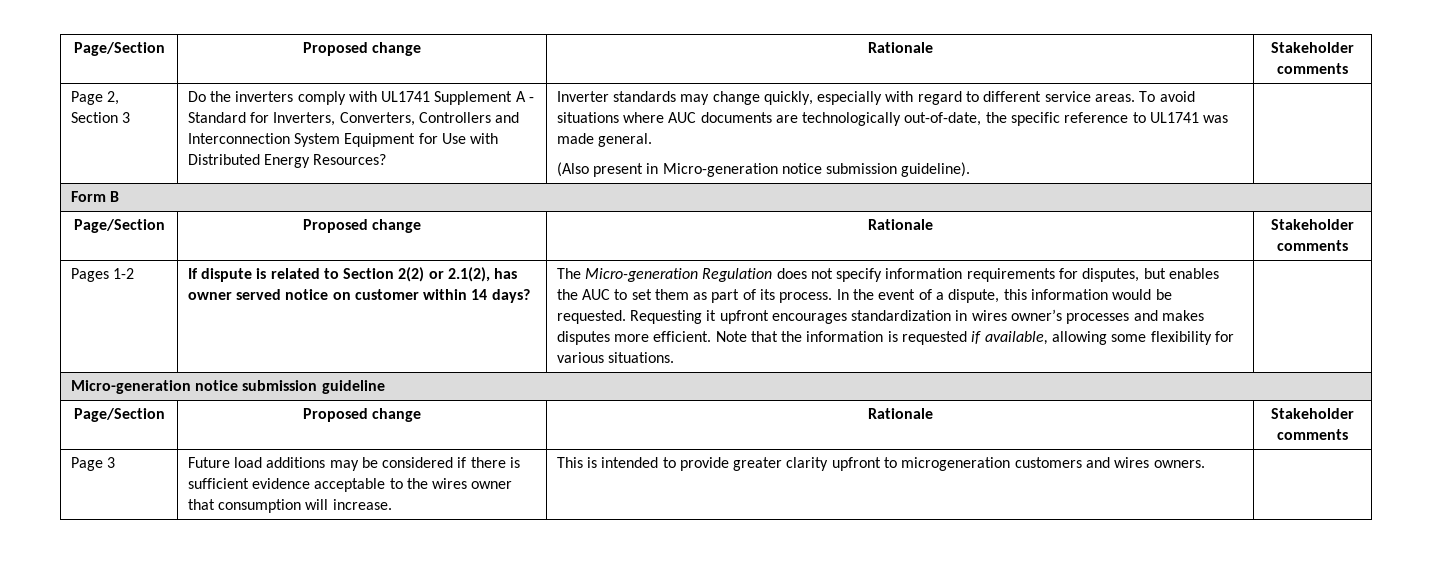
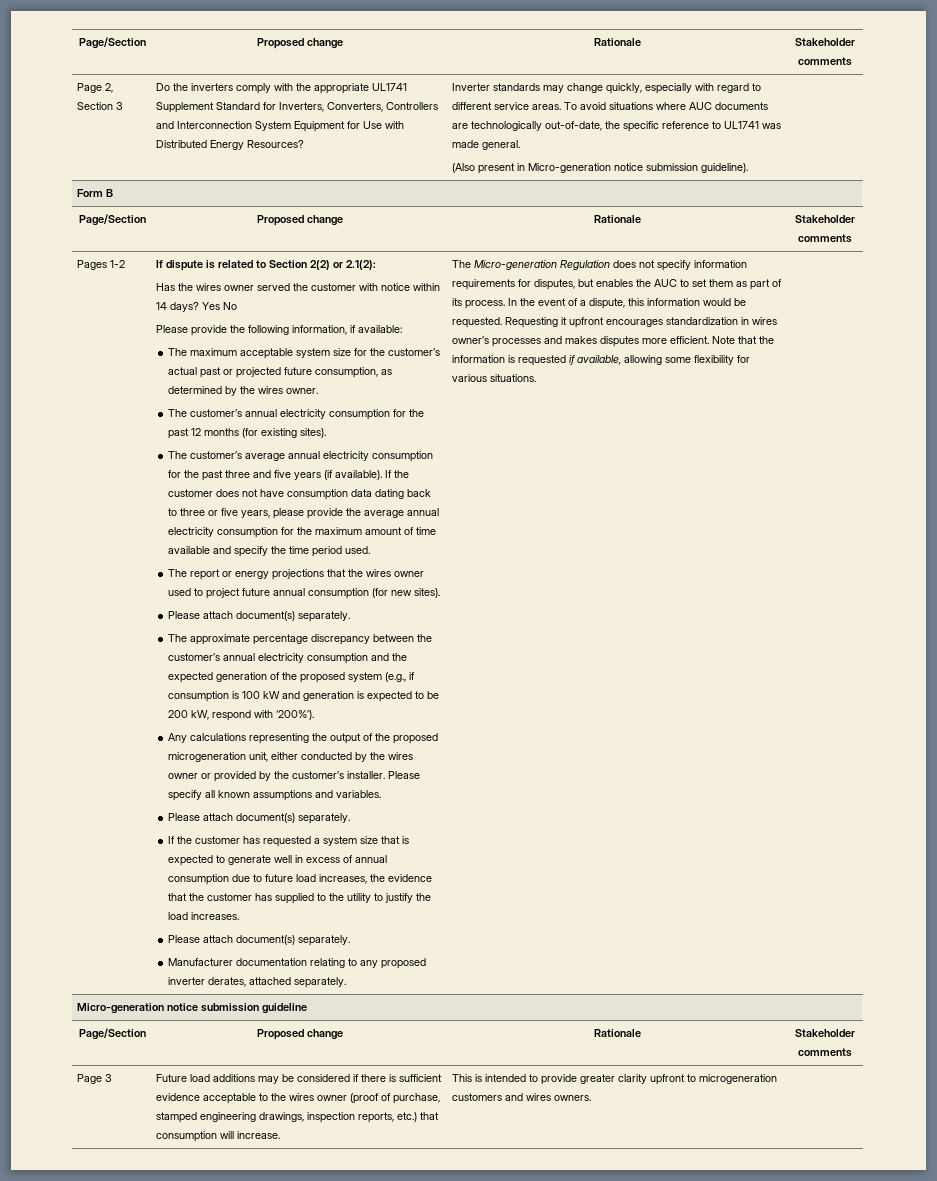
[381,91,535,105] UL1741 Supplement A - -> [296,83,408,94] [156,102,215,113] the appropriate UL1741 Supplement
[448,267,518,282] [187,289,530,303] 2.1(2), has owner served notice on customer within 14 days? -> [346,260,377,270] [156,283,441,291] [156,302,238,312] [156,325,403,336] [168,348,441,359] [168,367,393,378] [168,386,319,396] [168,409,425,420] [168,428,327,439] [168,451,434,462] [168,470,410,481] [168,489,432,500] [168,508,440,519] [168,527,437,538] [168,546,371,557] [168,569,425,580] [168,588,441,599] [168,611,351,622] [168,634,433,645] [168,653,408,664] [168,672,416,683] [168,691,440,702] [168,710,315,721] [168,733,439,744] [168,752,414,762] [168,771,421,782] [168,790,382,801] [168,813,351,824] [168,836,410,847] [168,855,388,866] [168,874,433,885] [168,893,432,904] [168,912,240,920] [168,935,351,946] [168,958,427,969] [168,977,347,988] 2.1(2): // Has the wires owner served the customer with notice within 14 days? Yes No // Please provide the following information, if available: // The maximum acceptable system size for the customer’s actual past or projected future consumption, as determined by the wires owner. // The customer’s annual electricity consumption for the past 12 months (for existing sites). // The customer’s average annual electricity consumption for the past three and five years (if available). If the customer does not have consumption data dating back to three or five years, please provide the average annual electricity consumption for the maximum amount of time available and specify the time period used. // The report or energy projections that the wires owner used to project future annual consumption (for new sites). // Please attach document(s) separately. // The approximate percentage discrepancy between the customer’s annual electricity consumption and the expected generation of the proposed system (e.g., if consumption is 100 kW and generation is expected to be 200 kW, respond with ‘200%’). // Any calculations representing the output of the proposed microgeneration unit, either conducted by the wires owner or provided by the customer’s installer. Please specify all known assumptions and variables. // Please attach document(s) separately. // If the customer has requested a system size that is expected to generate well in excess of annual consumption due to future load increases, the evidence that the customer has supplied to the utility to justify the load increases. // Please attach document(s) separately. // Manufacturer documentation relating to any proposed inverter derates, attached separately.
(513, 485) none -> [350,1093,441,1104] [156,1112,418,1123] (proof of purchase, stamped engineering drawings, inspection reports, etc.)

